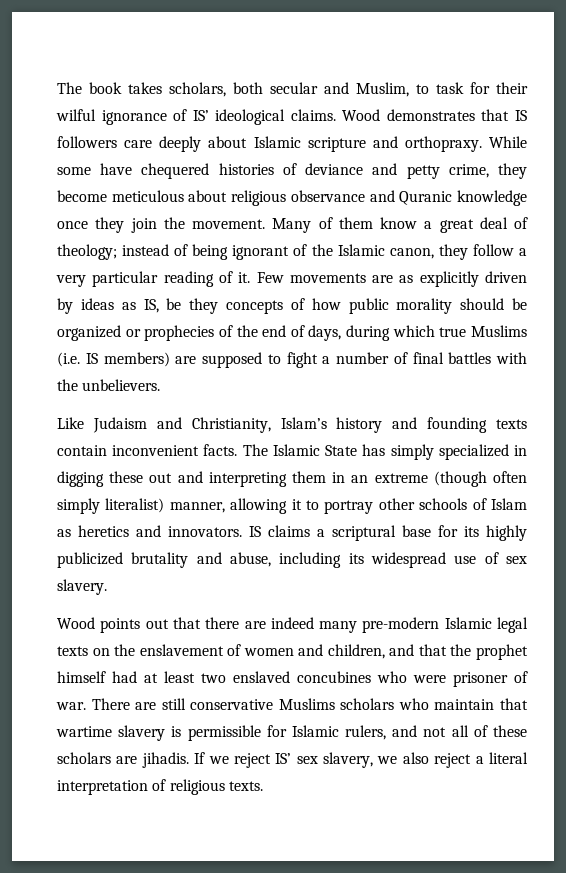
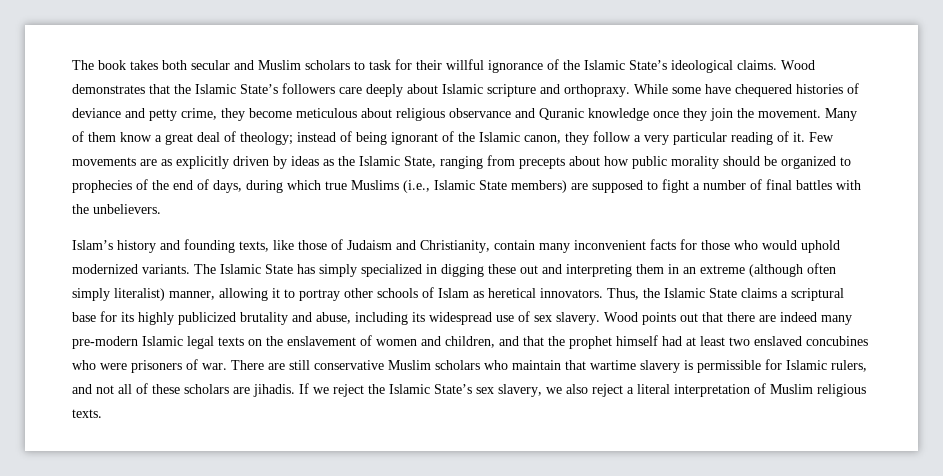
[169,82,226,97] scholars, -> (158, 65) none
[356,82,409,97] Muslim, -> [258,60,350,70] Muslim scholars
[56,109,96,121] wilful -> [446,59,484,70] willful
[192,110,209,121] IS’ -> [563,60,667,70] the Islamic State’s
[514,110,527,121] IS -> [174,84,278,94] the Islamic State’s
[143,298,305,314] IS, be they concepts of -> [338,155,600,169] the Islamic State, ranging from precepts about
[125,329,141,337] or -> [840,157,851,166] to
[57,352,98,367] (i.e. IS -> [403,180,507,193] (i.e., Islamic State
[57,417,527,433] [57,444,238,456] Like Judaism and Christianity, Islam’s history and founding texts contain inconvenient facts. -> [72,239,840,253] [72,264,190,274] Islam’s history and founding texts, like those of Judaism and Christianity, contain many inconvenient facts for those who would uphold modernized variants.
[433,471,487,487] (though -> [749,264,803,277] (although
[78,525,261,537] heretics and innovators. IS -> [488,288,737,300] heretical innovators. Thus, the Islamic State
(107, 587) // -> (600, 318) none
[453,672,508,687] prisoner -> [131,360,182,373] prisoners
[278,698,335,710] Muslims -> [388,360,431,370] Muslim
[275,753,292,764] IS’ -> [368,384,472,394] the Islamic State’s
(167, 785) none -> [770,384,813,394] Muslim

